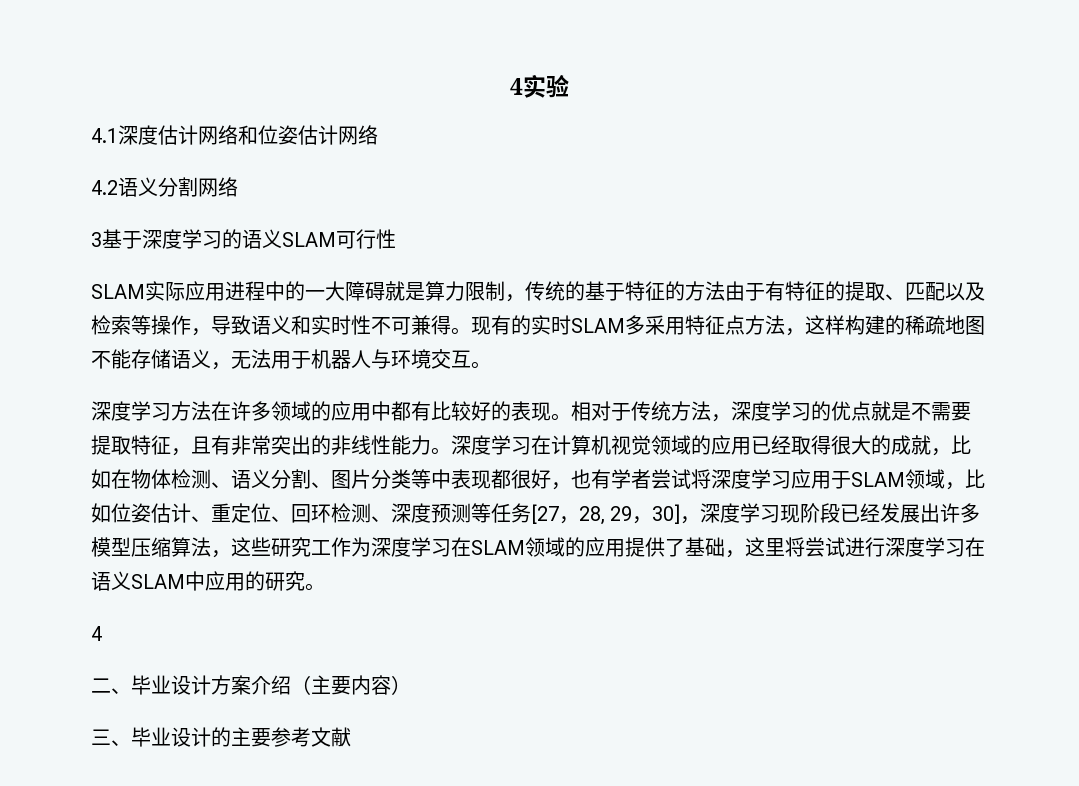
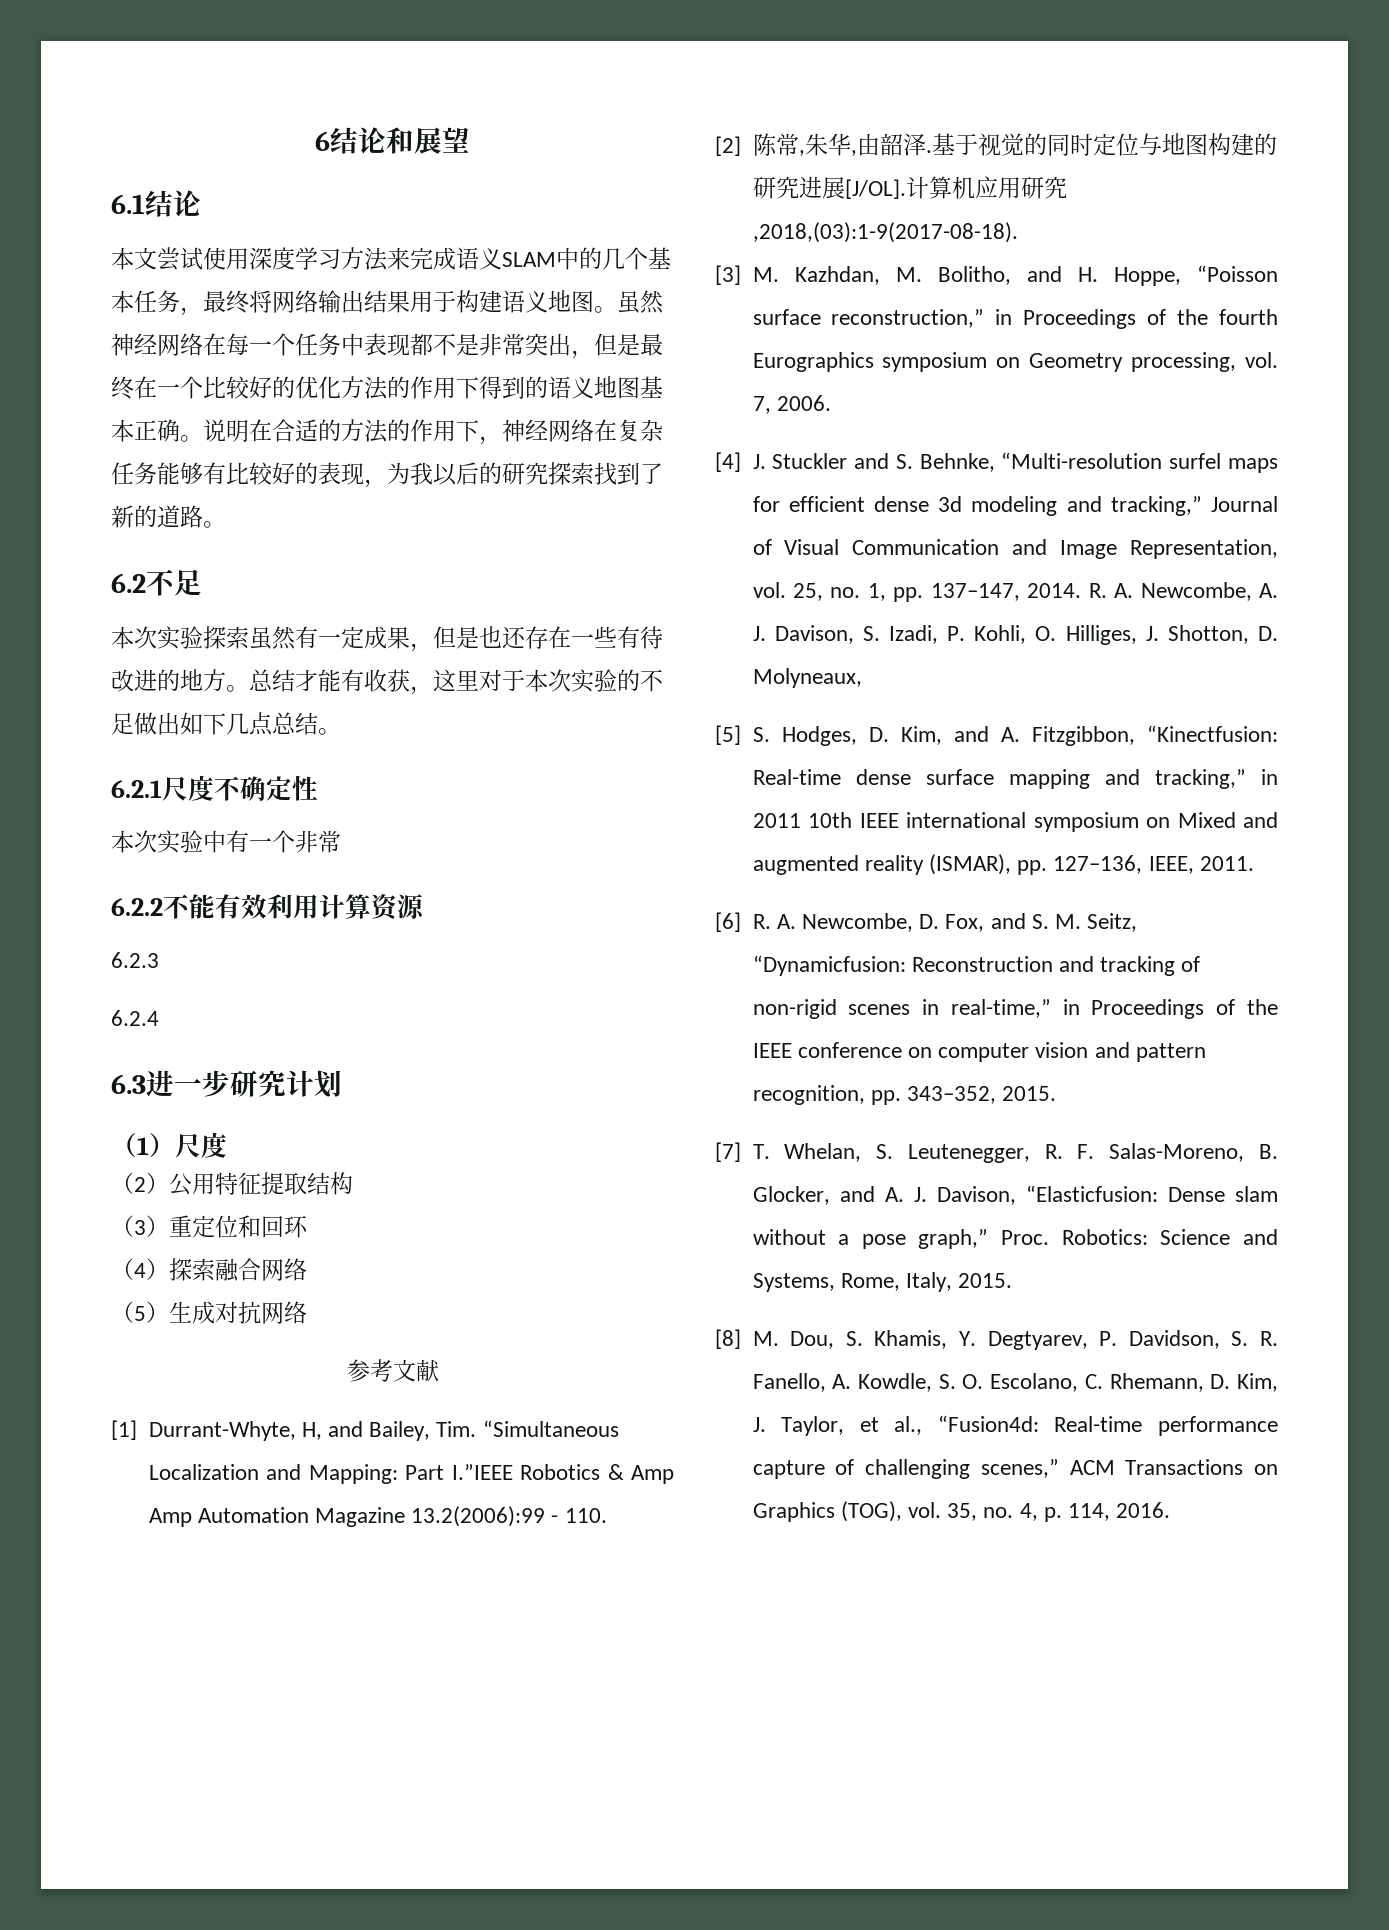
[510,74,569,98] [91,125,378,145] [91,177,238,197] [91,229,396,249] [91,281,985,302] [91,315,985,336] [91,349,491,370] [91,401,971,422] [91,435,971,456] [91,469,985,490] [91,503,981,525] [91,537,985,558] [91,571,325,591] [91,626,102,641] [91,675,411,695] [91,727,351,747] 4实验 // 4.1深度估计网络和位姿估计网络 // 4.2语义分割网络 // 3基于深度学习的语义SLAM可行性 // SLAM实际应用进程中的一大障碍就是算力限制，传统的基于特征的方法由于有特征的提取、匹配以及检索等操作，导致语义和实时性不可兼得。现有的实时SLAM多采用特征点方法，这样构建的稀疏地图不能存储语义，无法用于机器人与环境交互。 // 深度学习方法在许多领域的应用中都有比较好的表现。相对于传统方法，深度学习的优点就是不需要提取特征，且有非常突出的非线性能力。深度学习在计算机视觉领域的应用已经取得很大的成就，比如在物体检测、语义分割、图片分类等中表现都很好，也有学者尝试将深度学习应用于SLAM领域，比如位姿估计、重定位、回环检测、深度预测等任务[27，28, 29，30]，深度学习现阶段已经发展出许多模型压缩算法，这些研究工作为深度学习在SLAM领域的应用提供了基础，这里将尝试进行深度学习在语义SLAM中应用的研究。 // 4 // 二、毕业设计方案介绍（主要内容） // 三、毕业设计的主要参考文献 -> [315,127,470,154] [111,190,201,217] [111,247,671,271] [111,290,664,316] [111,333,663,359] [111,376,663,400] [111,419,663,445] [111,462,663,488] [111,505,226,528] [111,569,202,596] [111,626,663,652] [111,669,663,695] [111,712,341,736] [111,775,318,801] [111,830,341,854] [111,894,425,921] [111,952,159,968] [111,1010,159,1026] [111,1070,342,1098] [111,1132,227,1158] [111,1172,353,1196] [111,1215,308,1238] [111,1258,307,1282] [111,1301,307,1324] [346,1359,439,1382] [111,1420,619,1441] [148,1464,674,1484] [148,1506,607,1527] [715,133,1277,156] [752,176,1067,199] [752,222,1018,243] [715,265,1278,286] [752,309,1278,329] [752,352,1278,372] [752,395,831,414] [715,452,1278,473] [752,496,1278,516] [752,539,1278,559] [752,582,1278,602] [752,625,1278,645] [752,668,862,688] [715,725,1278,746] [752,769,1278,789] [752,812,1278,832] [752,854,1254,875] [715,912,1138,932] [752,955,1201,976] [752,999,1278,1019] [752,1042,1206,1062] [752,1085,1057,1105] [715,1142,1278,1163] [752,1185,1278,1205] [752,1229,1278,1249] [752,1272,1013,1292] [715,1329,1278,1350] [752,1373,1278,1392] [752,1415,1278,1436] [752,1459,1278,1479] [752,1501,1171,1522] 6结论和展望 // 6.1结论 // 本文尝试使用深度学习方法来完成语义SLAM中的几个基本任务，最终将网络输出结果用于构建语义地图。虽然神经网络在每一个任务中表现都不是非常突出，但是最终在一个比较好的优化方法的作用下得到的语义地图基本正确。说明在合适的方法的作用下，神经网络在复杂任务能够有比较好的表现，为我以后的研究探索找到了新的道路。 // 6.2不足 // 本次实验探索虽然有一定成果，但是也还存在一些有待改进的地方。总结才能有收获，这里对于本次实验的不足做出如下几点总结。 // 6.2.1尺度不确定性 // 本次实验中有一个非常 // 6.2.2不能有效利用计算资源 // 6.2.3 // 6.2.4 // 6.3进一步研究计划 // （1）尺度 // （2）公用特征提取结构 // （3）重定位和回环 // （4）探索融合网络 // （5）生成对抗网络 // 参考文献 // [1] Durrant-Whyte, H, and Bailey, Tim. “Simultaneous Localization and Mapping: Part I.”IEEE Robotics & Amp Amp Automation Magazine 13.2(2006):99 - 110. // [2]陈常,朱华,由韶泽.基于视觉的同时定位与地图构建的研究进展[J/OL].计算机应用研究,2018,(03):1-9(2017-08-18). // [3] M. Kazhdan, M. Bolitho, and H. Hoppe, “Poisson surface reconstruction,” in Proceedings of the fourth Eurographics symposium on Geometry processing, vol. 7, 2006. // [4] J. Stuckler and S. Behnke, “Multi-resolution surfel maps for efficient dense 3d modeling and tracking,” Journal of Visual Communication and Image Representation, vol. 25, no. 1, pp. 137–147, 2014. R. A. Newcombe, A. J. Davison, S. Izadi, P. Kohli, O. Hilliges, J. Shotton, D. Molyneaux, // [5] S. Hodges, D. Kim, and A. Fitzgibbon, “Kinectfusion: Real-time dense surface mapping and tracking,” in 2011 10th IEEE international symposium on Mixed and augmented reality (ISMAR), pp. 127–136, IEEE, 2011. // [6] R. A. Newcombe, D. Fox, and S. M. Seitz, “Dynamicfusion: Reconstruction and tracking of non-rigid scenes in real-time,” in Proceedings of the IEEE conference on computer vision and pattern recognition, pp. 343–352, 2015. // [7] T. Whelan, S. Leutenegger, R. F. Salas-Moreno, B. Glocker, and A. J. Davison, “Elasticfusion: Dense slam without a pose graph,” Proc. Robotics: Science and Systems, Rome, Italy, 2015. // [8] M. Dou, S. Khamis, Y. Degtyarev, P. Davidson, S. R. Fanello, A. Kowdle, S. O. Escolano, C. Rhemann, D. Kim, J. Taylor, et al., “Fusion4d: Real-time performance capture of challenging scenes,” ACM Transactions on Graphics (TOG), vol. 35, no. 4, p. 114, 2016.

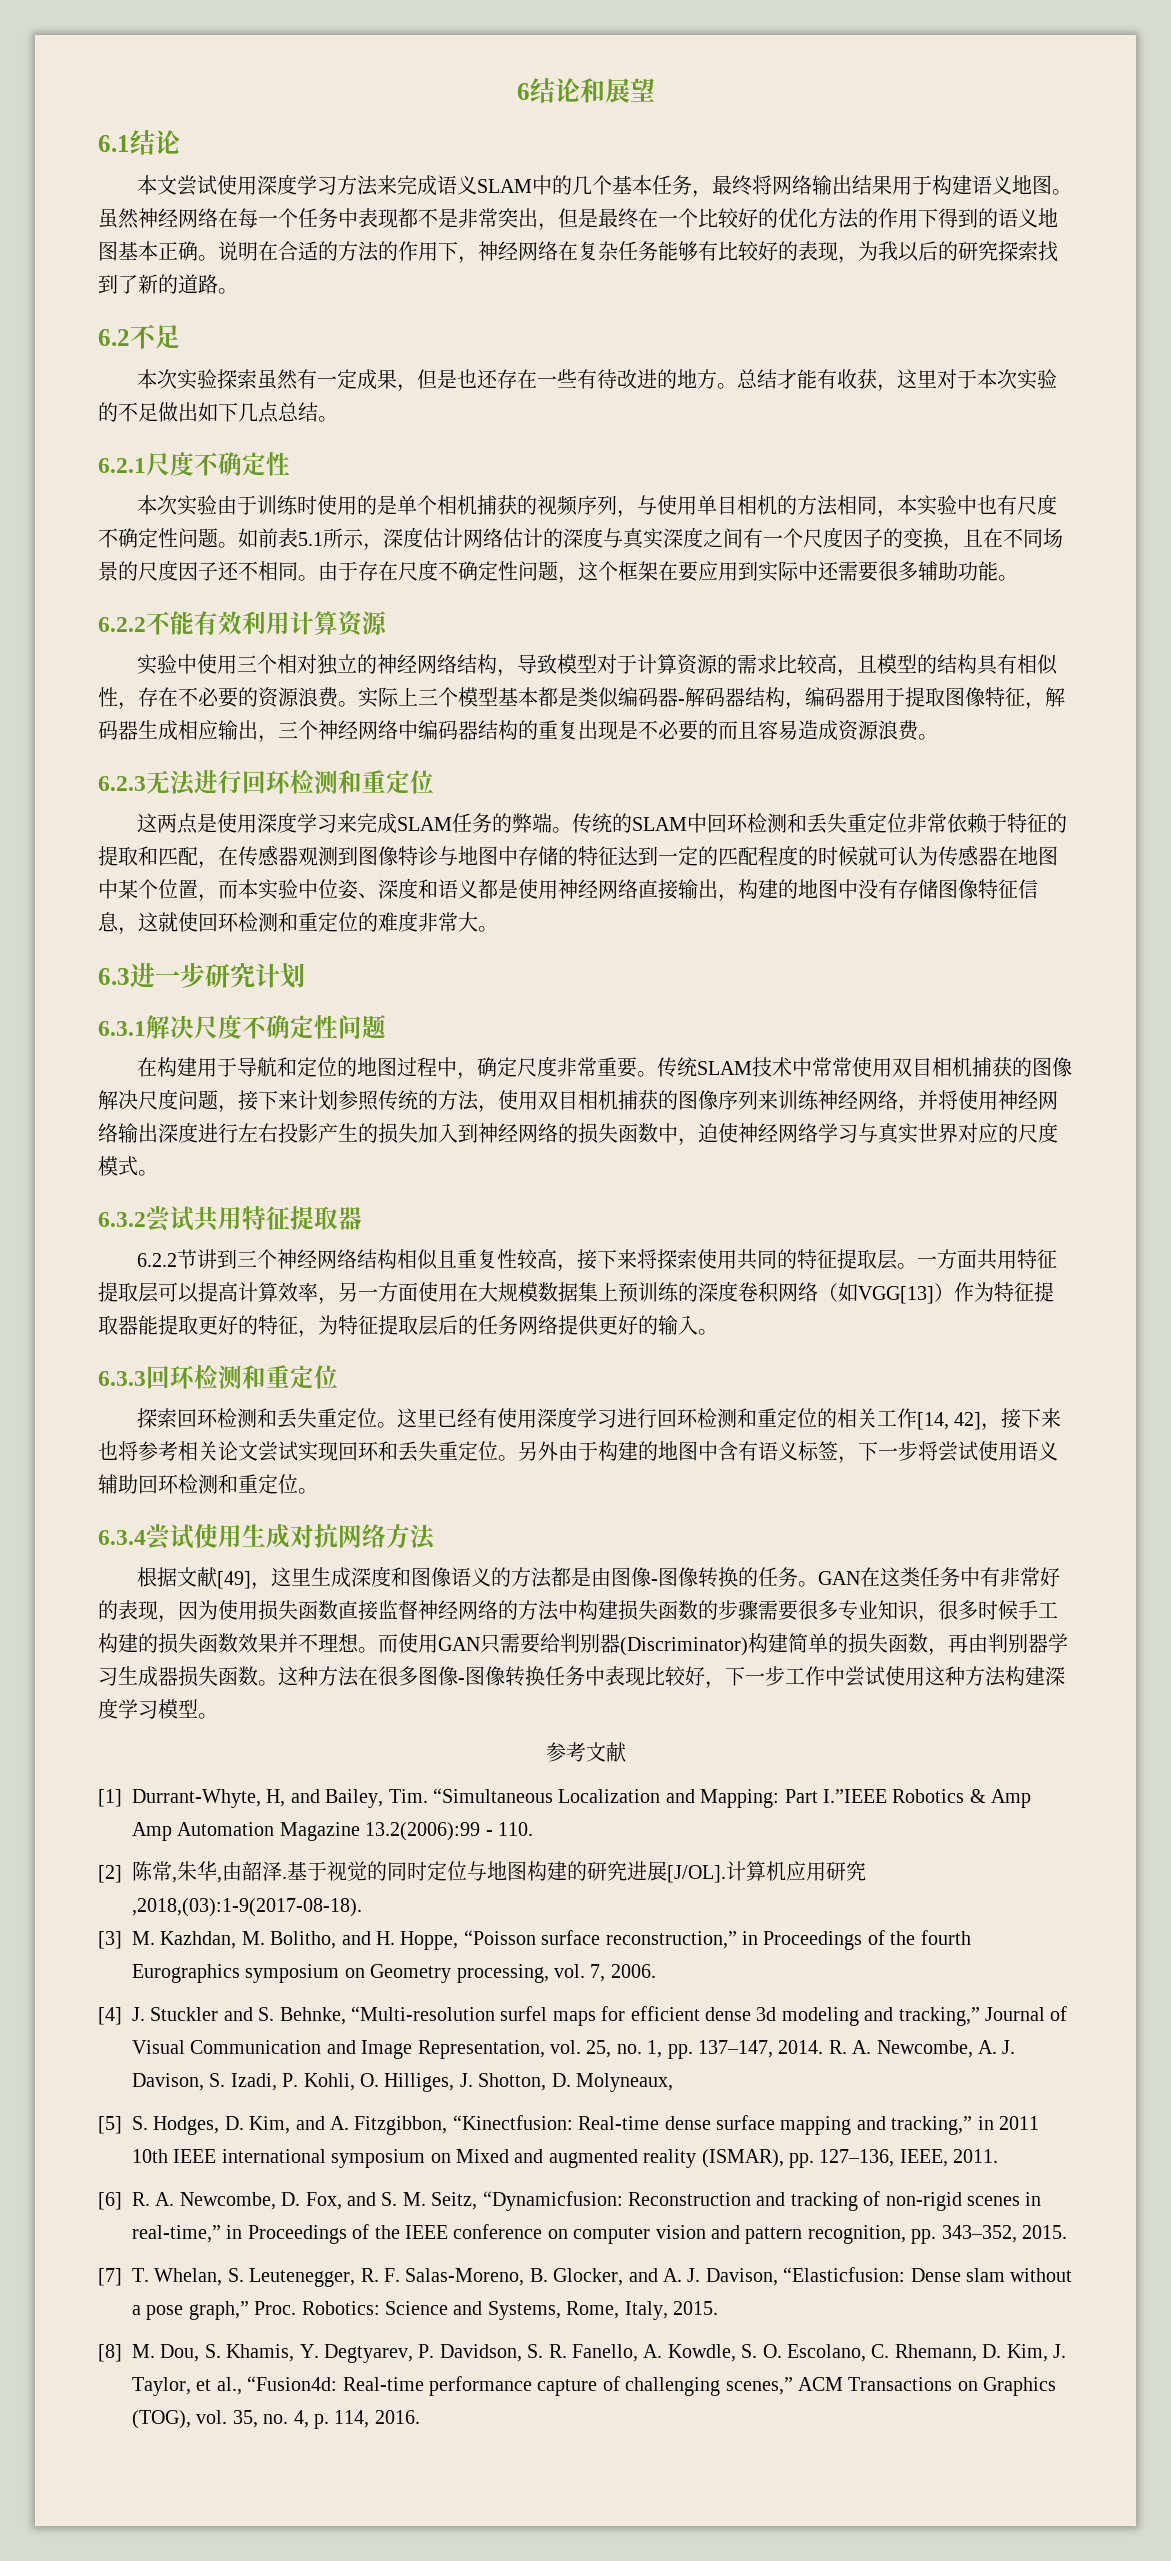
[203,830,341,853] 中有一个非常 -> [216,494,1057,518] [98,527,1063,551] [98,560,1018,584] 由于训练时使用的是单个相机捕获的视频序列，与使用单目相机的方法相同，本实验中也有尺度不确定性问题。如前表5.1所示，深度估计网络估计的深度与真实深度之间有一个尺度因子的变换，且在不同场景的尺度因子还不相同。由于存在尺度不确定性问题，这个框架在要应用到实际中还需要很多辅助功能。
[111,952,159,968] [111,1010,159,1026] 6.2.3 // 6.2.4 -> [136,654,1058,677] [98,687,1065,710] [98,720,938,743] [98,770,434,796] [136,812,1067,834] [98,845,1058,869] [98,878,1038,902] [98,911,498,935] 实验中使用三个相对独立的神经网络结构，导致模型对于计算资源的需求比较高，且模型的结构具有相似性，存在不必要的资源浪费。实际上三个模型基本都是类似编码器-解码器结构，编码器用于提取图像特征，解码器生成相应输出，三个神经网络中编码器结构的重复出现是不必要的而且容易造成资源浪费。 // 6.2.3无法进行回环检测和重定位 // 这两点是使用深度学习来完成SLAM任务的弊端。传统的SLAM中回环检测和丢失重定位非常依赖于特征的提取和匹配，在传感器观测到图像特诊与地图中存储的特征达到一定的匹配程度的时候就可认为传感器在地图中某个位置，而本实验中位姿、深度和语义都是使用神经网络直接输出，构建的地图中没有存储图像特征信息，这就使回环检测和重定位的难度非常大。
[111,1132,227,1158] [111,1172,353,1196] [111,1215,308,1238] [111,1258,307,1282] [111,1301,307,1324] （1）尺度 // （2）公用特征提取结构 // （3）重定位和回环 // （4）探索融合网络 // （5）生成对抗网络 -> [98,1014,386,1039] [136,1056,1072,1080] [98,1089,1058,1113] [98,1122,1058,1146] [98,1156,158,1176] [98,1206,362,1232] [136,1249,1057,1272] [98,1281,1054,1305] [98,1315,718,1338] [98,1365,338,1389] [136,1407,1061,1431] [98,1441,1058,1464] [98,1474,318,1494] [98,1524,436,1550] [136,1566,1060,1590] [98,1600,1058,1623] [98,1633,1068,1656] [98,1666,1065,1689] [98,1698,218,1719] 6.3.1解决尺度不确定性问题 // 在构建用于导航和定位的地图过程中，确定尺度非常重要。传统SLAM技术中常常使用双目相机捕获的图像解决尺度问题，接下来计划参照传统的方法，使用双目相机捕获的图像序列来训练神经网络，并将使用神经网络输出深度进行左右投影产生的损失加入到神经网络的损失函数中，迫使神经网络学习与真实世界对应的尺度模式。 // 6.3.2尝试共用特征提取器 // 6.2.2节讲到三个神经网络结构相似且重复性较高，接下来将探索使用共同的特征提取层。一方面共用特征提取层可以提高计算效率，另一方面使用在大规模数据集上预训练的深度卷积网络（如VGG[13]）作为特征提取器能提取更好的特征，为特征提取层后的任务网络提供更好的输入。 // 6.3.3回环检测和重定位 // 探索回环检测和丢失重定位。这里已经有使用深度学习进行回环检测和重定位的相关工作[14, 42]，接下来也将参考相关论文尝试实现回环和丢失重定位。另外由于构建的地图中含有语义标签，下一步将尝试使用语义辅助回环检测和重定位。 // 6.3.4尝试使用生成对抗网络方法 // 根据文献[49]，这里生成深度和图像语义的方法都是由图像-图像转换的任务。GAN在这类任务中有非常好的表现，因为使用损失函数直接监督神经网络的方法中构建损失函数的步骤需要很多专业知识，很多时候手工构建的损失函数效果并不理想。而使用GAN只需要给判别器(Discriminator)构建简单的损失函数，再由判别器学习生成器损失函数。这种方法在很多图像-图像转换任务中表现比较好，下一步工作中尝试使用这种方法构建深度学习模型。

